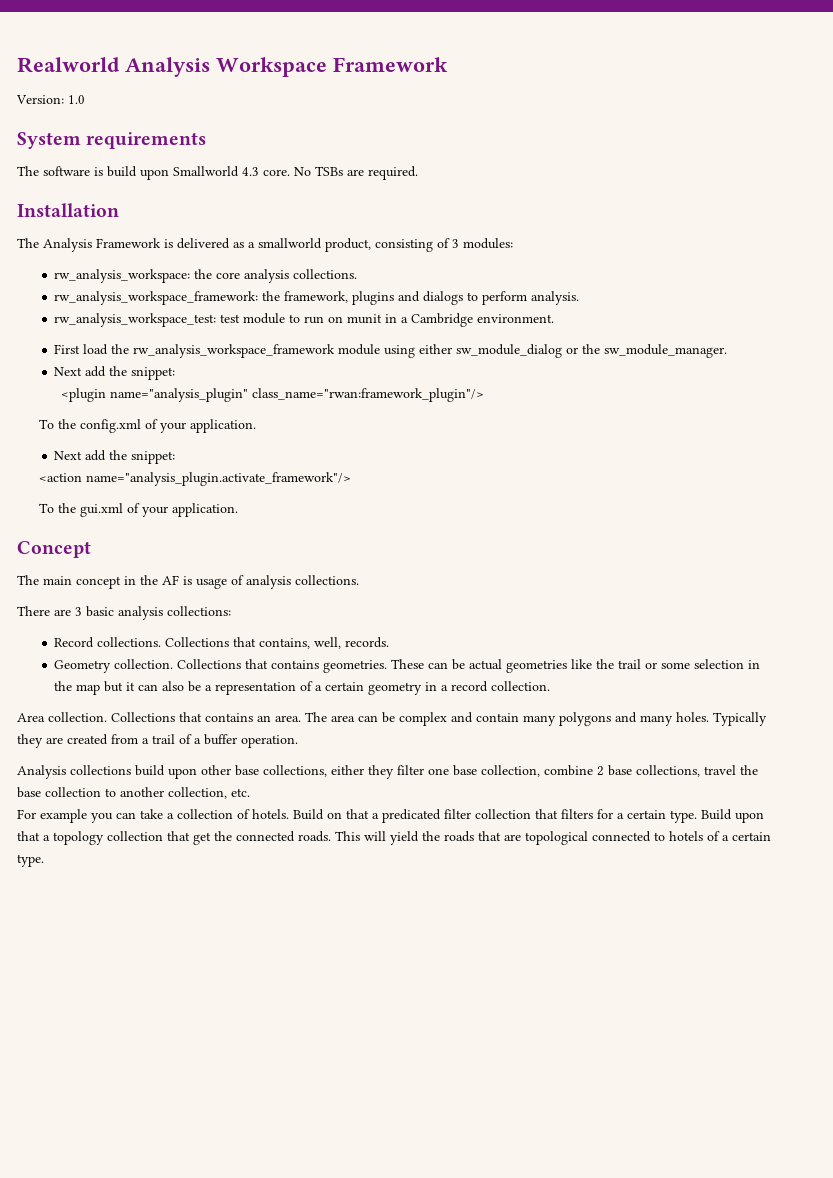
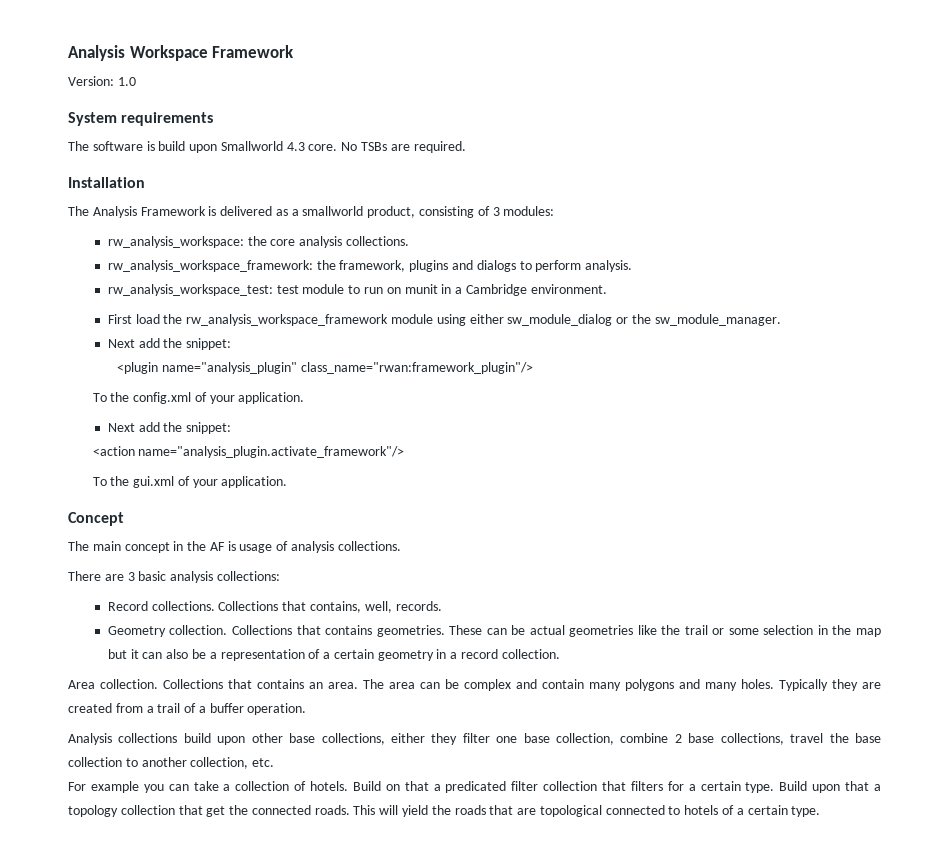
[17,57,120,73] Realworld -> (68, 53) none

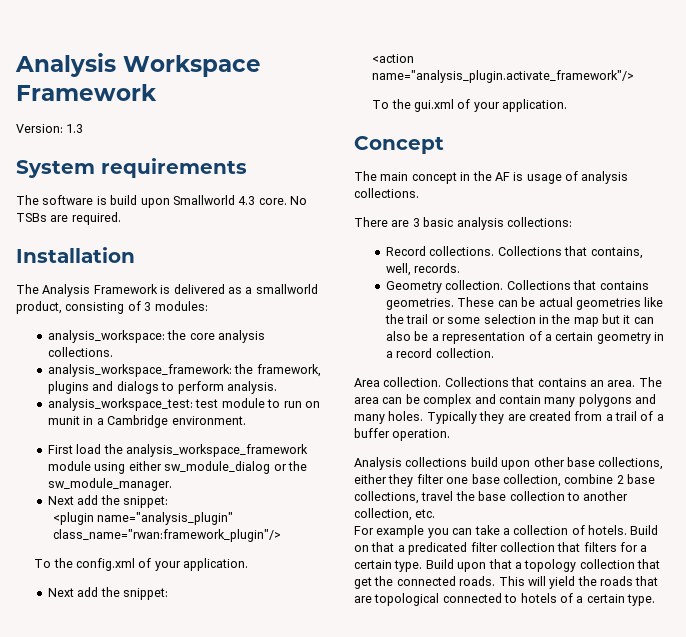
[117,77,136,86] 1.0 -> [66,124,84,133] 1.3
[107,236,244,248] rw_analysis_workspace: -> [47,330,165,343] analysis_workspace:
[107,260,313,272] rw_analysis_workspace_framework: -> [47,364,232,377] analysis_workspace_framework:
[107,284,273,296] rw_analysis_workspace_test: -> [47,398,193,411] analysis_workspace_test:
[186,314,389,326] rw_analysis_workspace_framework -> [126,444,309,457] analysis_workspace_framework

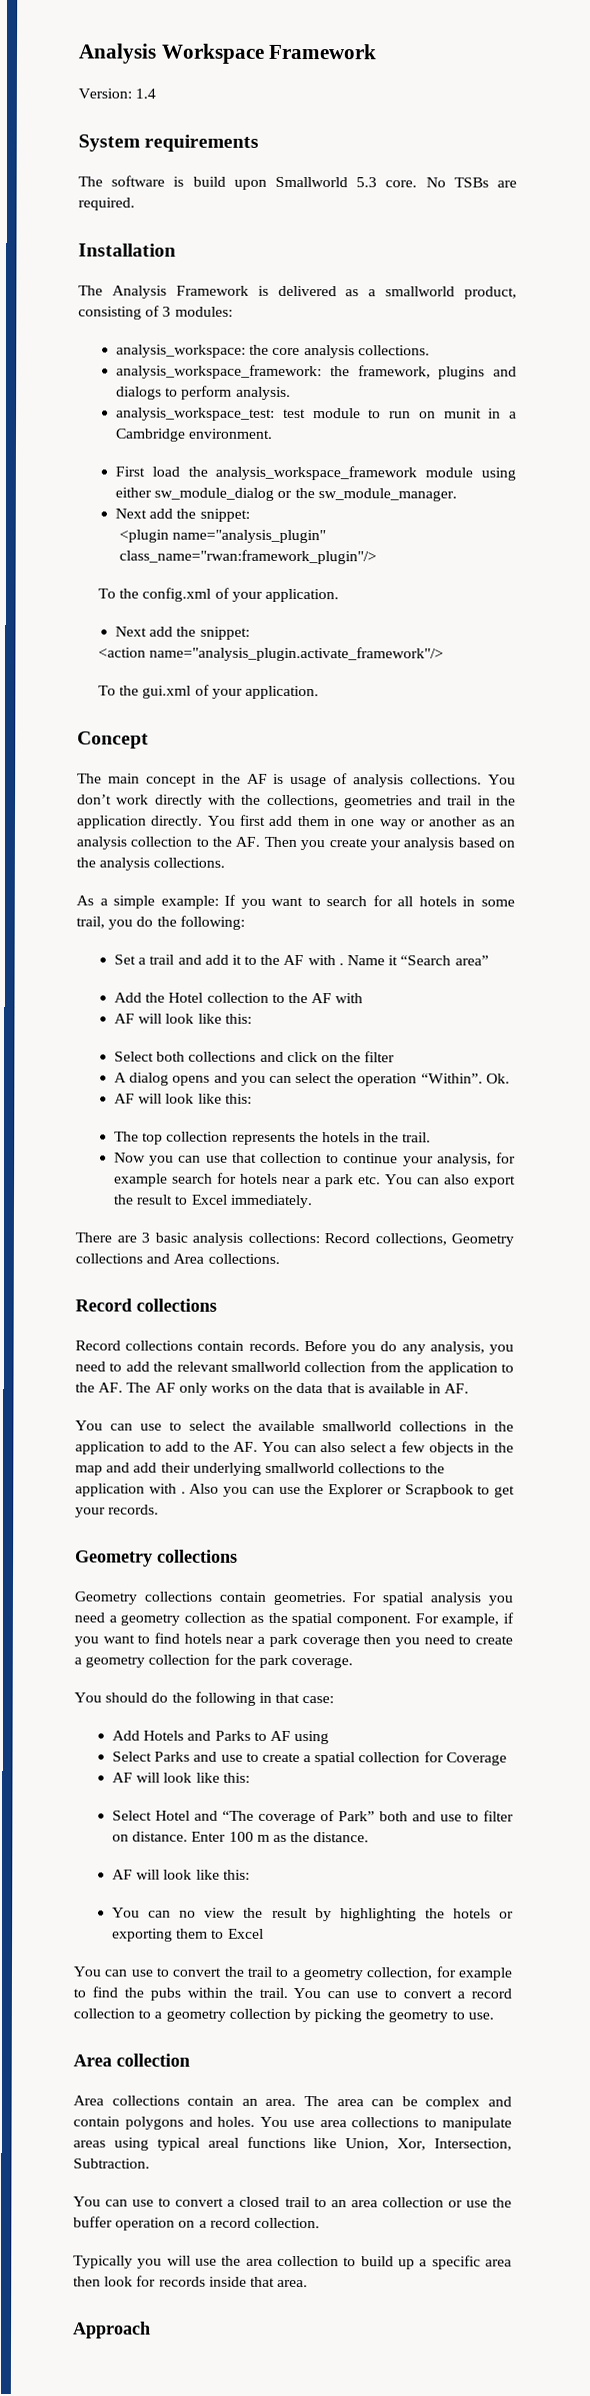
[66,124,84,133] 1.3 -> [135,88,157,99] 1.4
[238,196,256,205] 4.3 -> [356,177,378,188] 5.3
(419, 193) none -> [488,774,517,785] [77,794,517,809] [76,814,515,830] [76,836,516,851] [76,857,226,871] [76,894,516,909] [76,915,245,930] [113,954,489,966] [113,992,364,1004] [113,1013,252,1024] [113,1051,396,1063] [113,1072,510,1087] [113,1093,252,1104] [113,1131,432,1146] [113,1152,517,1167] [113,1172,517,1188] [112,1194,313,1209] You don’t work directly with the collections, geometries and trail in the application directly. You first add them in one way or another as an analysis collection to the AF. Then you create your analysis based on the analysis collections. // As a simple example: If you want to search for all hotels in some trail, you do the following: // Set a trail and add it to the AF with . Name it “Search area” // Add the Hotel collection to the AF with // AF will look like this: // Select both collections and click on the filter // A dialog opens and you can select the operation “Within”. Ok. // AF will look like this: // The top collection represents the hotels in the trail. // Now you can use that collection to continue your analysis, for example search for hotels near a park etc. You can also export the result to Excel immediately.
[385,246,643,259] [385,263,461,276] [385,280,649,293] [385,297,664,310] [384,314,654,327] [385,331,664,344] [385,348,494,358] [354,377,587,387] // Record collections. Collections that contains, well, records. // Geometry collection. Collections that contains geometries. These can be actual geometries like the trail or some selection in the map but it can also be a representation of a certain geometry in a record collection. // Area collection. Collections that contains -> [324,1233,514,1247] [75,1253,280,1264] [75,1298,217,1312] [75,1340,515,1355] [75,1361,514,1376] [75,1382,470,1396] [75,1420,514,1432] [75,1441,515,1456] [75,1462,446,1476] [75,1483,515,1498] [75,1504,160,1518] [75,1549,238,1567] [74,1591,513,1606] [74,1612,514,1627] [74,1632,513,1648] [74,1653,354,1669] [74,1691,335,1706] [111,1730,330,1745] [111,1751,507,1766] [111,1772,250,1783] [111,1810,514,1825] [111,1831,370,1843] [111,1869,250,1880] [111,1907,514,1922] [111,1928,264,1942] [73,1966,512,1981] [73,1986,512,2001] [73,2008,494,2023] [73,2053,190,2067] [73,2095,235,2106] Record collections, Geometry collections and Area collections. // Record collections // Record collections contain records. Before you do any analysis, you need to add the relevant smallworld collection from the application to the AF. The AF only works on the data that is available in AF. // You can use to select the available smallworld collections in the application to add to the AF. You can also select a few objects in the map and add their underlying smallworld collections to the application with . Also you can use the Explorer or Scrapbook to get your records. // Geometry collections // Geometry collections contain geometries. For spatial analysis you need a geometry collection as the spatial component. For example, if you want to find hotels near a park coverage then you need to create a geometry collection for the park coverage. // You should do the following in that case: // Add Hotels and Parks to AF using // Select Parks and use to create a spatial collection for Coverage // AF will look like this: // Select Hotel and “The coverage of Park” both and use to filter on distance. Enter 100 m as the distance. // AF will look like this: // You can no view the result by highlighting the hotels or exporting them to Excel // You can use to convert the trail to a geometry collection, for example to find the pubs within the trail. You can use to convert a record collection to a geometry collection by picking the geometry to use. // Area collection // Area collections contain
[544,397,576,407] many -> (120, 2121) none
[354,411,664,424] [354,428,451,441] [354,457,664,470] [354,474,655,487] [354,491,629,504] [354,508,436,521] [354,525,659,538] [354,542,648,555] [354,559,660,572] [354,576,659,589] [354,593,655,606] many holes. Typically they are created from a trail of a buffer operation. // Analysis collections build upon other base collections, either they filter one base collection, combine 2 base collections, travel the base collection to another collection, etc. // For example you can take a collection of hotels. Build on that a predicated filter collection that filters for a certain type. Build upon that a topology collection that get the connected roads. This will yield the roads that are topological connected to hotels of a certain type. -> [217,2116,512,2131] [73,2136,512,2151] [73,2158,150,2169] [73,2196,512,2208] [73,2216,320,2231] [73,2255,512,2270] [73,2275,309,2288] [73,2321,151,2339] holes. You use area collections to manipulate areas using typical areal functions like Union, Xor, Intersection, Subtraction. // You can use to convert a closed trail to an area collection or use the buffer operation on a record collection. // Typically you will use the area collection to build up a specific area then look for records inside that area. // Approach

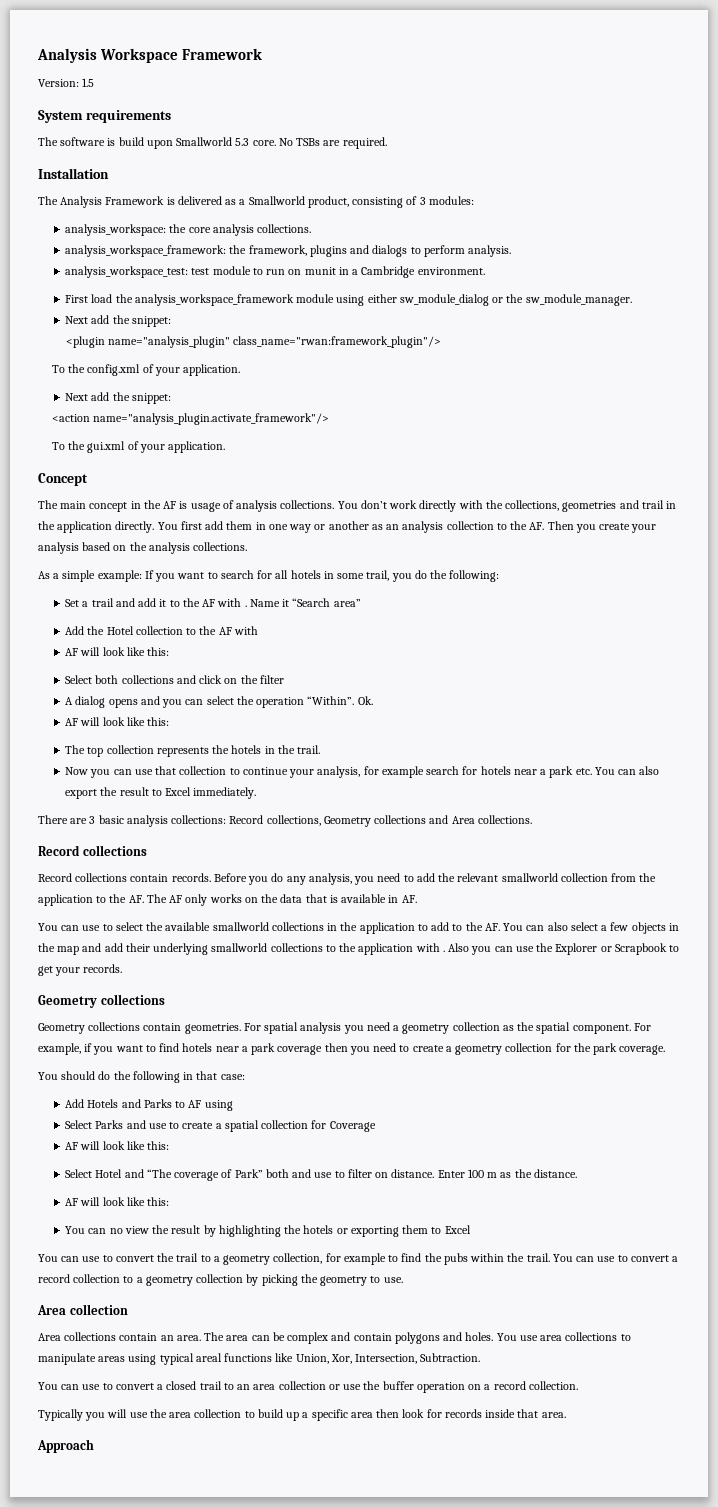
[135,88,157,99] 1.4 -> [82,78,95,87] 1.5
[385,286,456,297] smallworld -> [248,196,305,205] Smallworld

